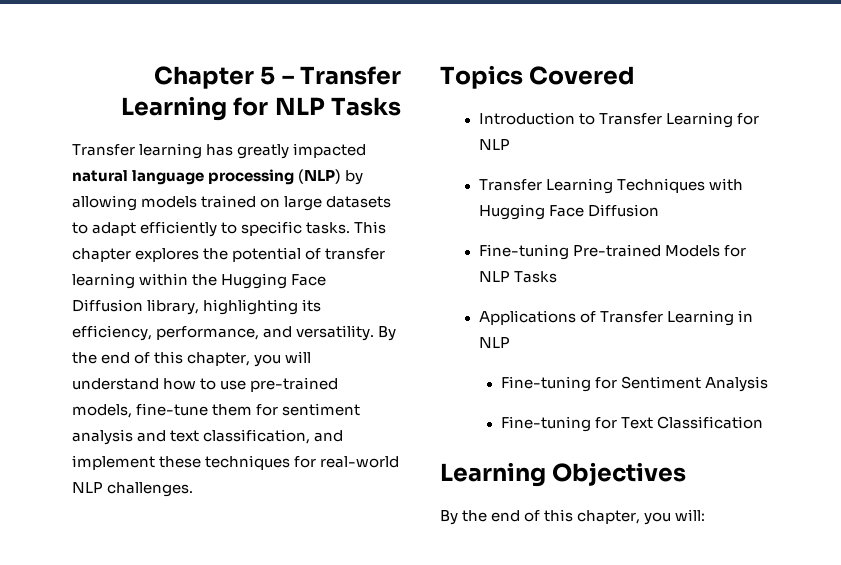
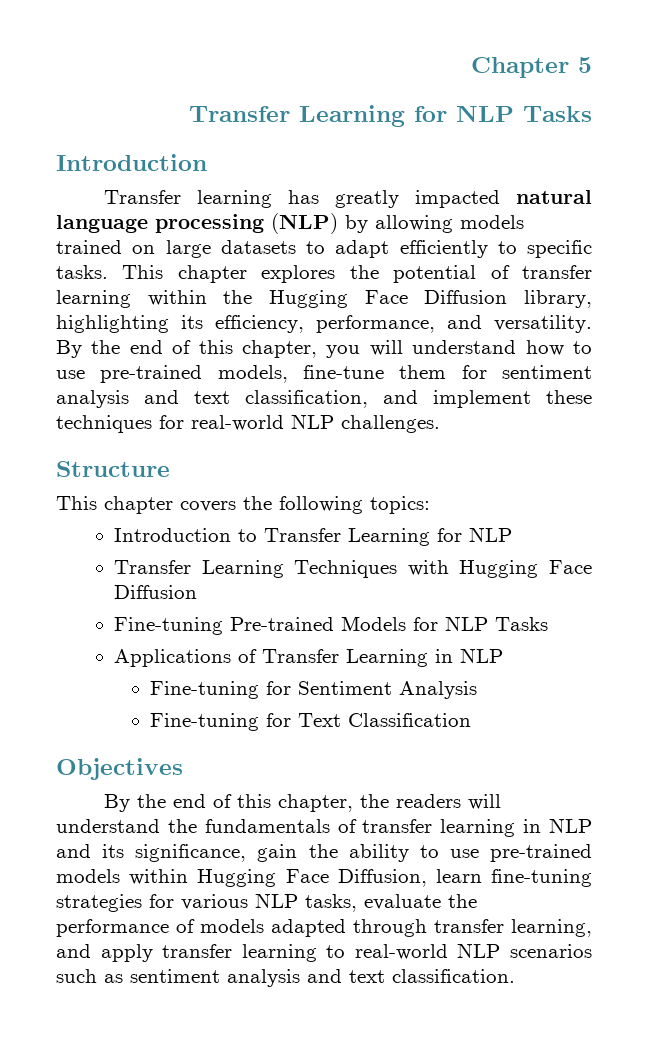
[281,75,294,84] – -> (592, 65) //
(402, 106) none -> [56,154,207,171] // Introduction
[440,65,636,89] Topics Covered -> [56,461,170,477] [56,496,430,514] Structure // This chapter covers the following topics:
[440,462,546,487] Learning -> (472, 720) none
[644,509,706,525] you will: -> [359,794,501,810] [56,818,592,837] [56,844,592,862] [56,869,592,887] [56,893,477,912] [56,919,592,937] [56,943,592,962] [56,969,515,987] the readers will understand the fundamentals of transfer learning in NLP and its significance, gain the ability to use pre-trained models within Hugging Face Diffusion, learn fine-tuning strategies for various NLP tasks, evaluate the performance of models adapted through transfer learning, and apply transfer learning to real-world NLP scenarios such as sentiment analysis and text classification.

